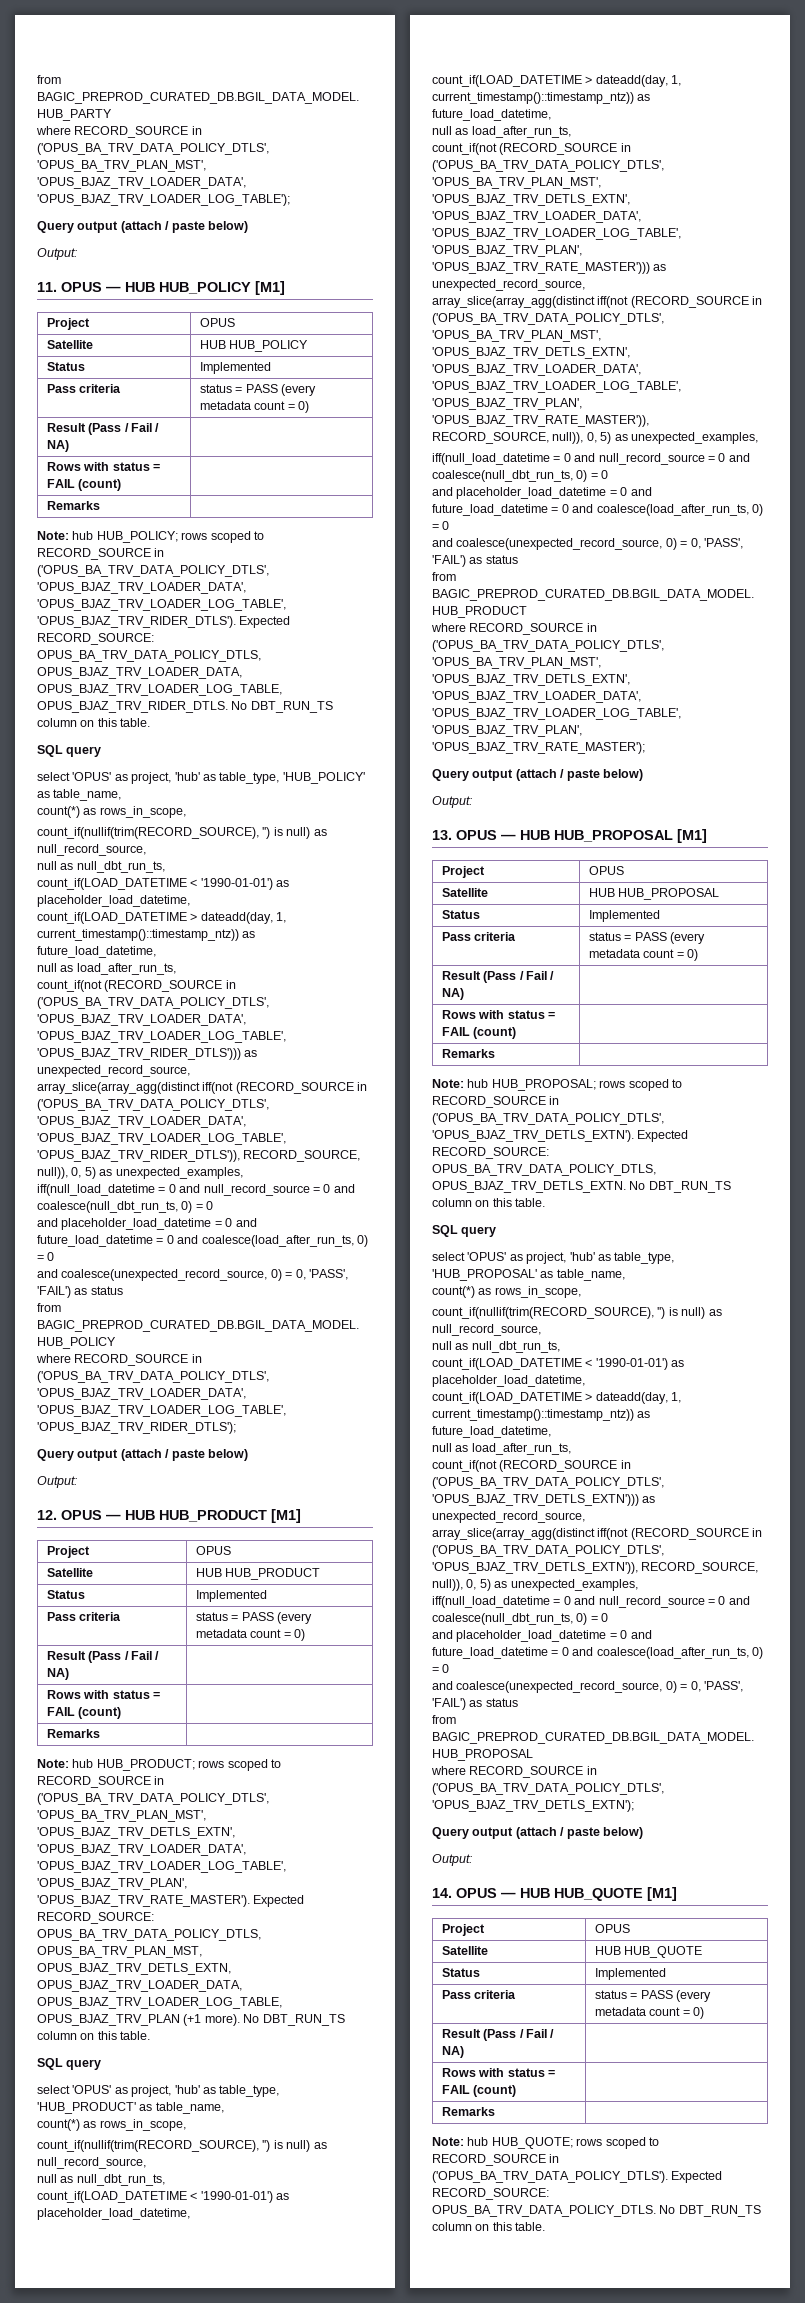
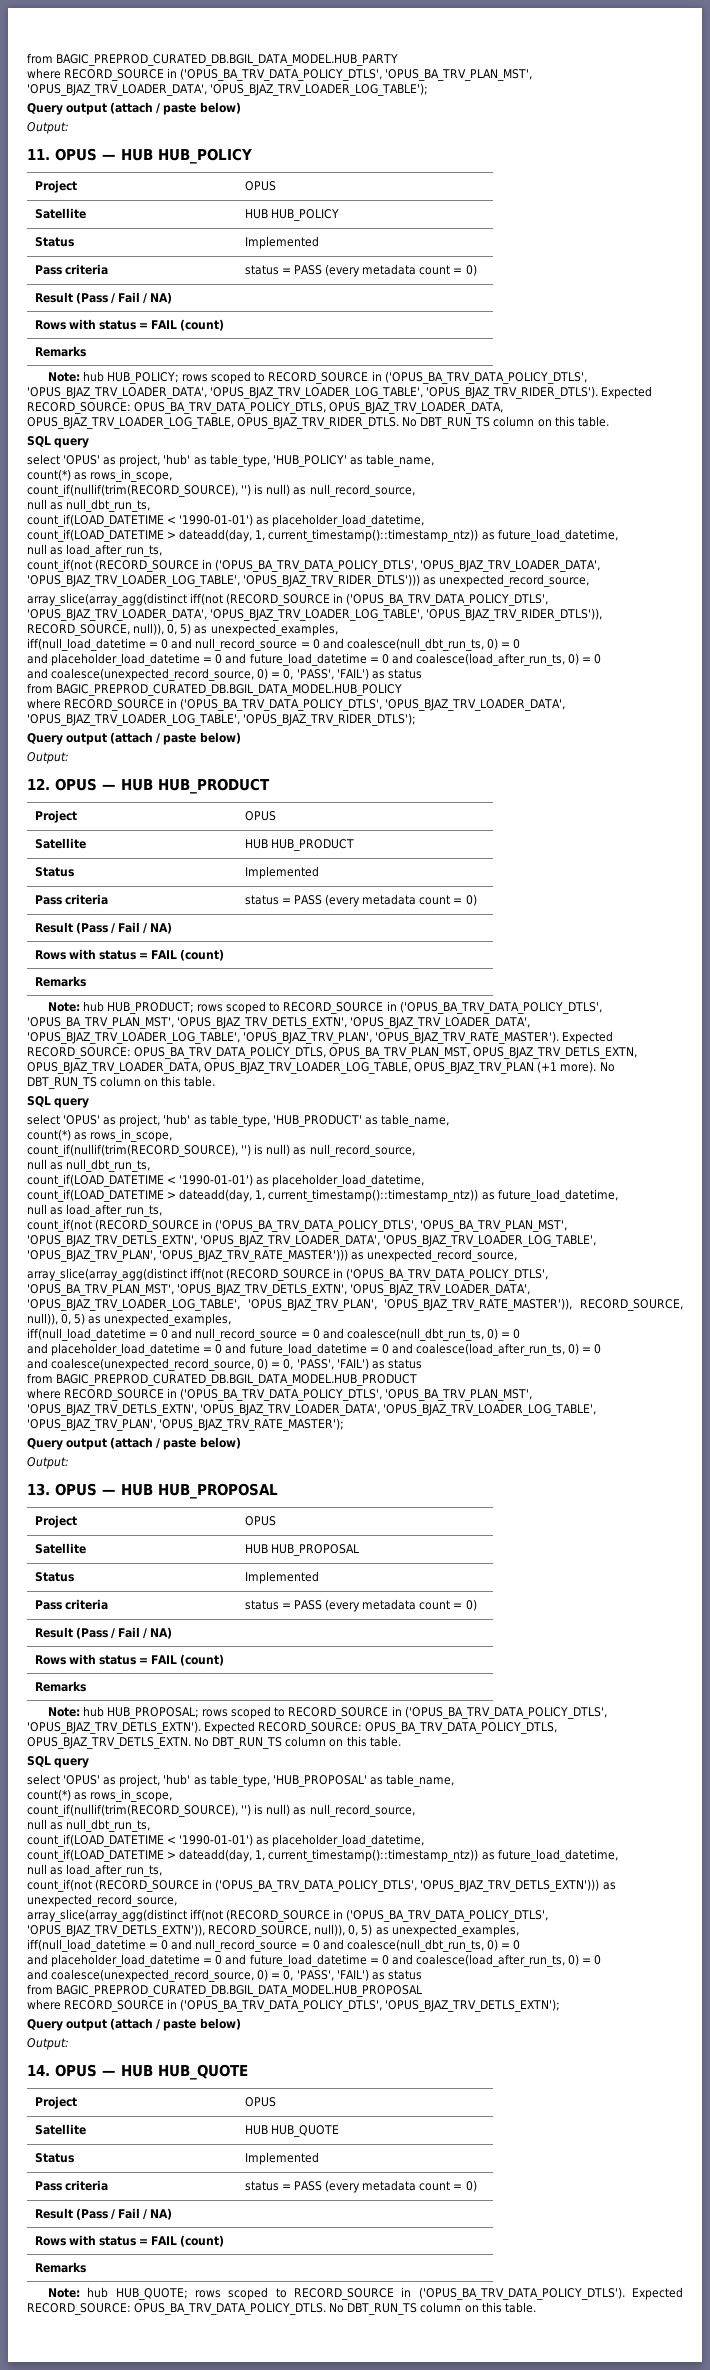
[255,281,285,295] [M1] -> (252, 156) none
[271,1509,301,1523] [M1] -> (270, 786) none
[677,829,707,843] [M1] -> (278, 1491) none
[647,1887,677,1901] [M1] -> (248, 2072) none

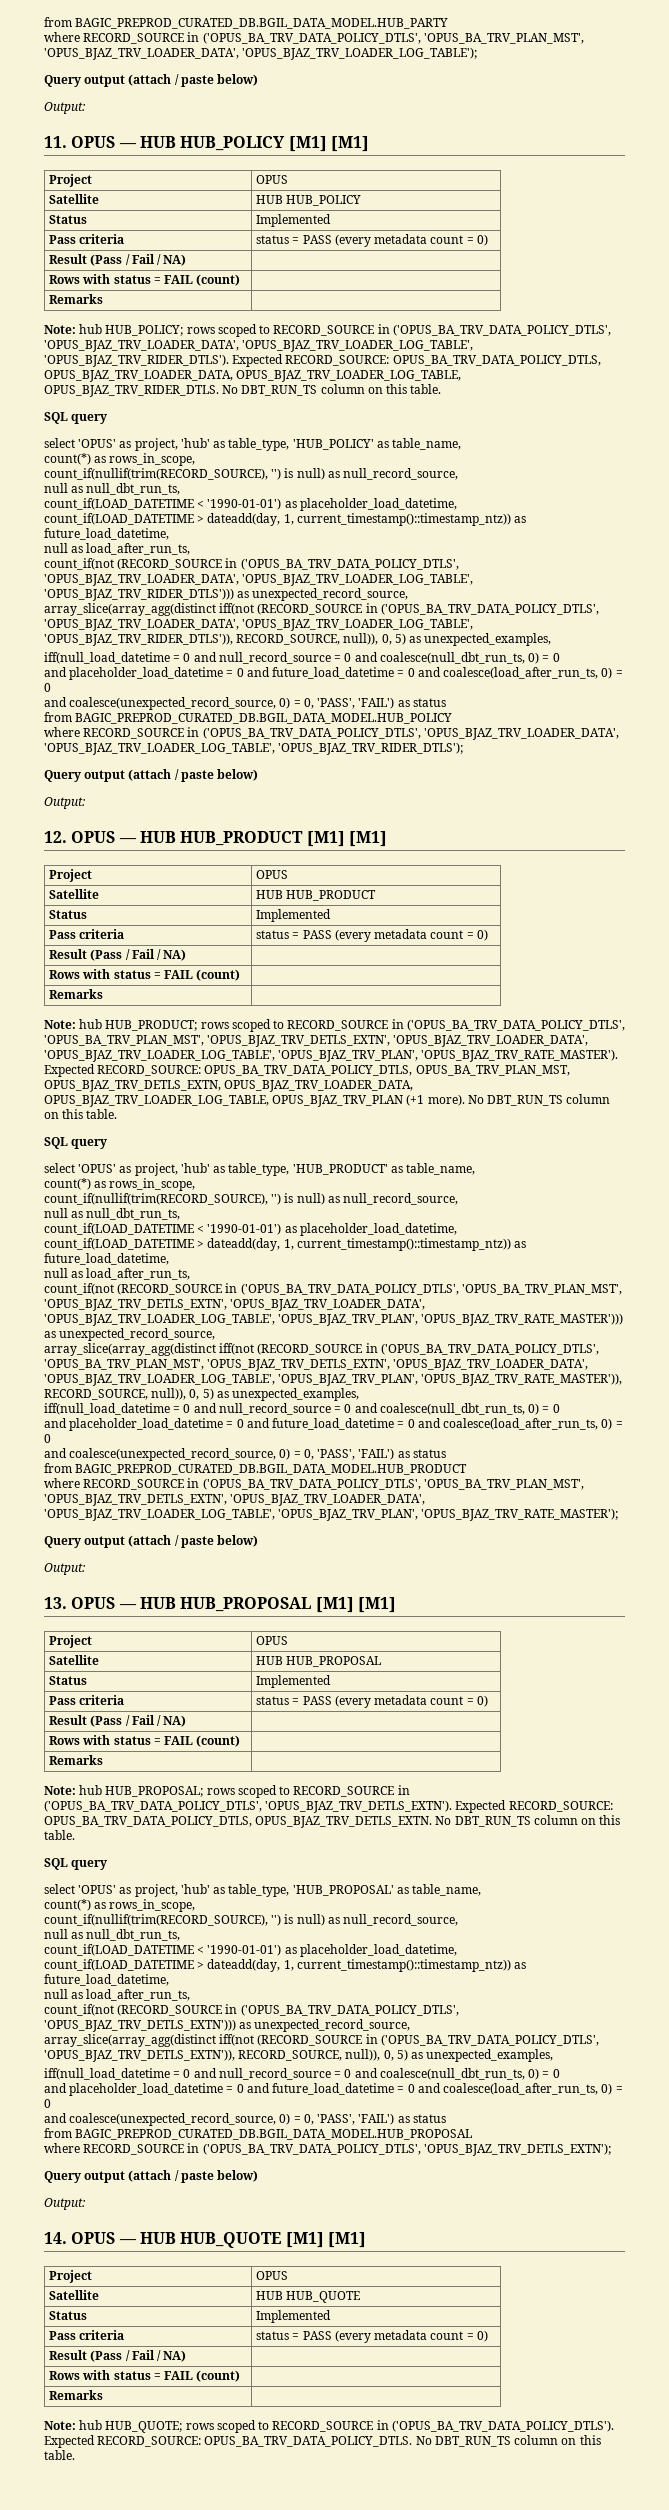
(252, 156) none -> [288,136,369,152] [M1] [M1]
(270, 786) none -> [306,831,387,847] [M1] [M1]
(278, 1491) none -> [315,1597,396,1613] [M1] [M1]
(248, 2072) none -> [285,2232,366,2248] [M1] [M1]

